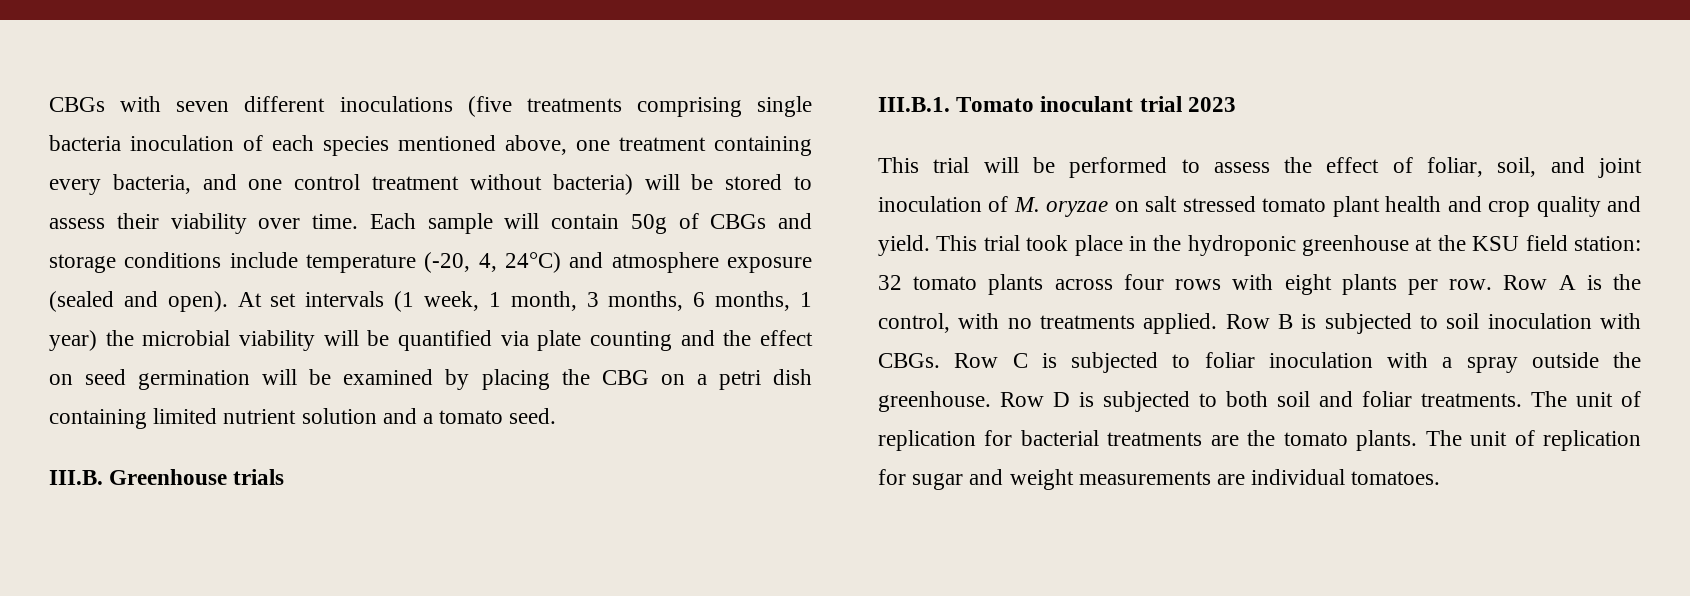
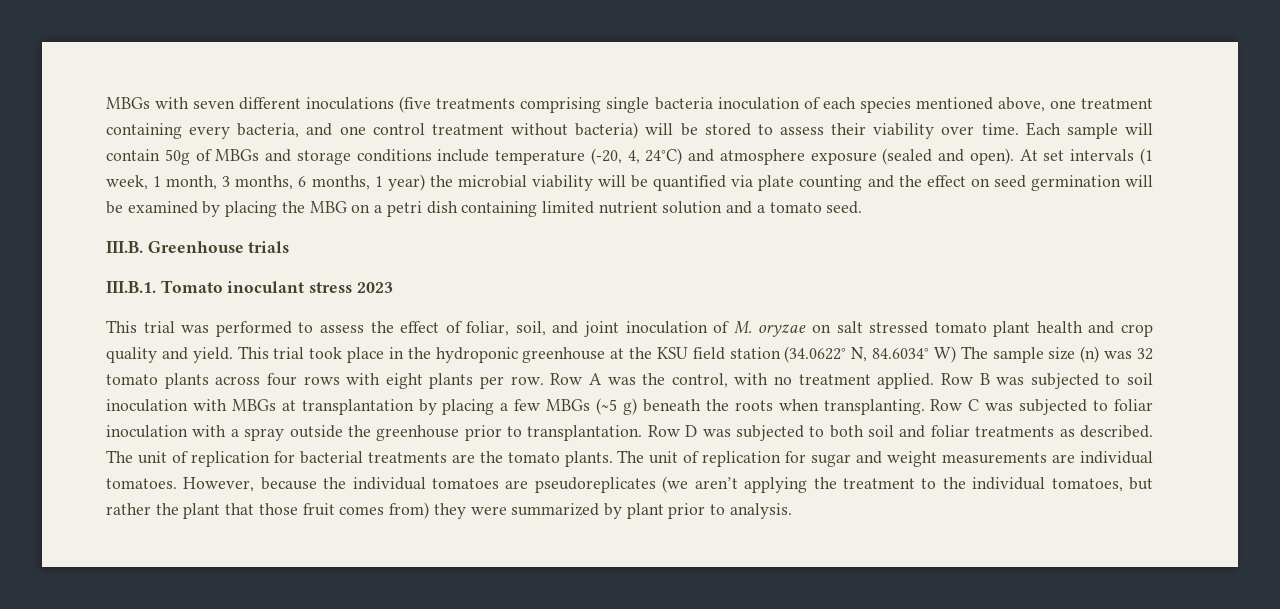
[49,97,105,112] CBGs -> [106,97,150,109] MBGs
[710,214,767,229] CBGs -> [215,149,260,161] MBGs
[601,370,649,385] CBG -> [309,201,347,213] MBG
[1139,96,1182,112] trial -> [309,282,353,293] stress
[983,157,1055,173] will be -> [181,325,210,333] was
[1573,236,1641,251] station: -> [729,346,1133,363] station (34.0622° N, 84.6034° W) The sample size (n) was
[1586,275,1602,290] is -> [607,377,636,385] was
[1040,315,1135,329] treatments -> [798,374,871,385] treatment
[1301,314,1317,329] is -> [996,377,1025,385] was
[878,353,940,368] CBGs. -> [231,398,925,415] MBGs at transplantation by placing a few MBGs (~5 g) beneath the roots when transplanting.
[1041,353,1057,368] is -> [985,403,1014,411] was
[878,391,991,412] greenhouse. -> [376,425,643,441] greenhouse prior to transplantation.
[1079,392,1094,407] is -> [702,429,731,437] was
[1421,393,1522,407] treatments. -> [975,425,1154,438] treatments as described.
(1441, 478) none -> [183,476,1153,493] [106,502,792,519] However, because the individual tomatoes are pseudoreplicates (we aren’t applying the treatment to the individual tomatoes, but rather the plant that those fruit comes from) they were summarized by plant prior to analysis.

